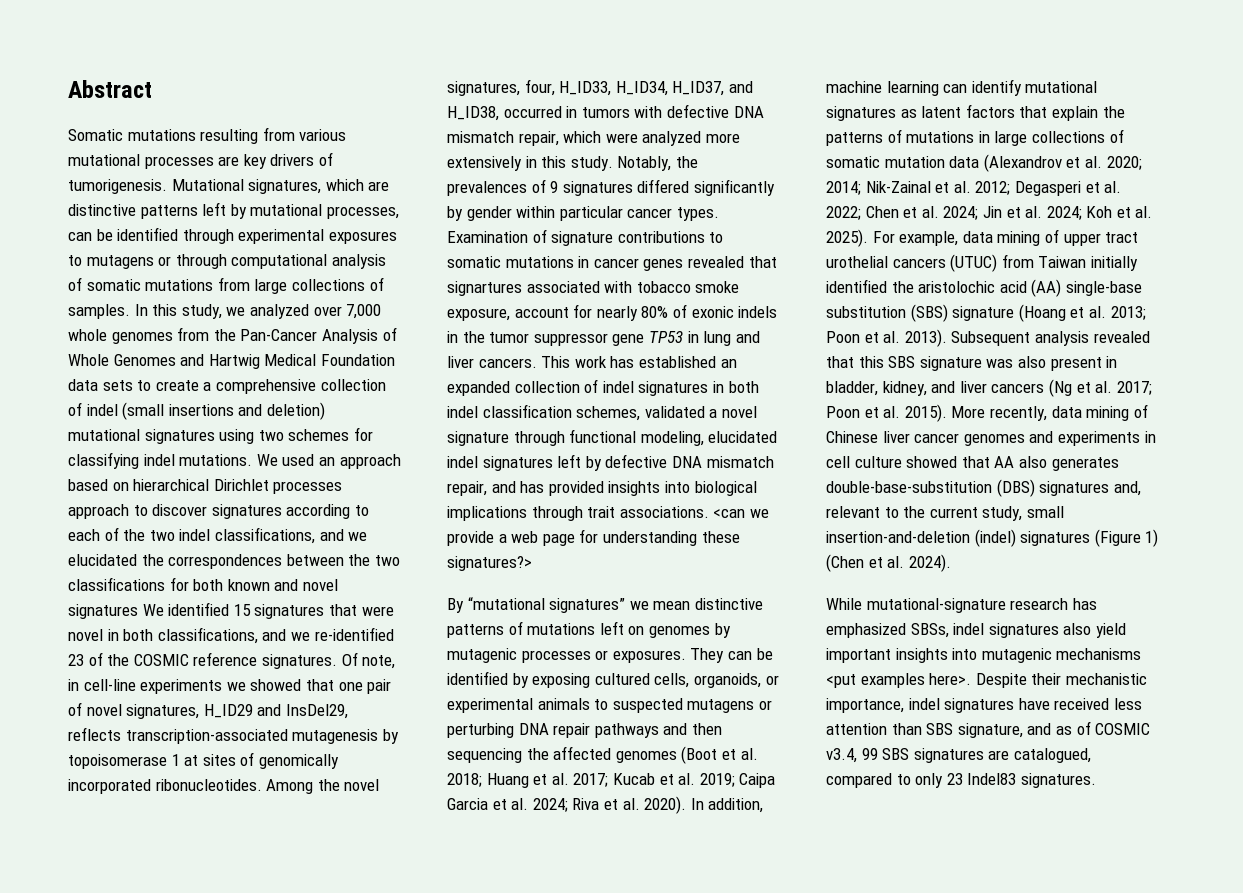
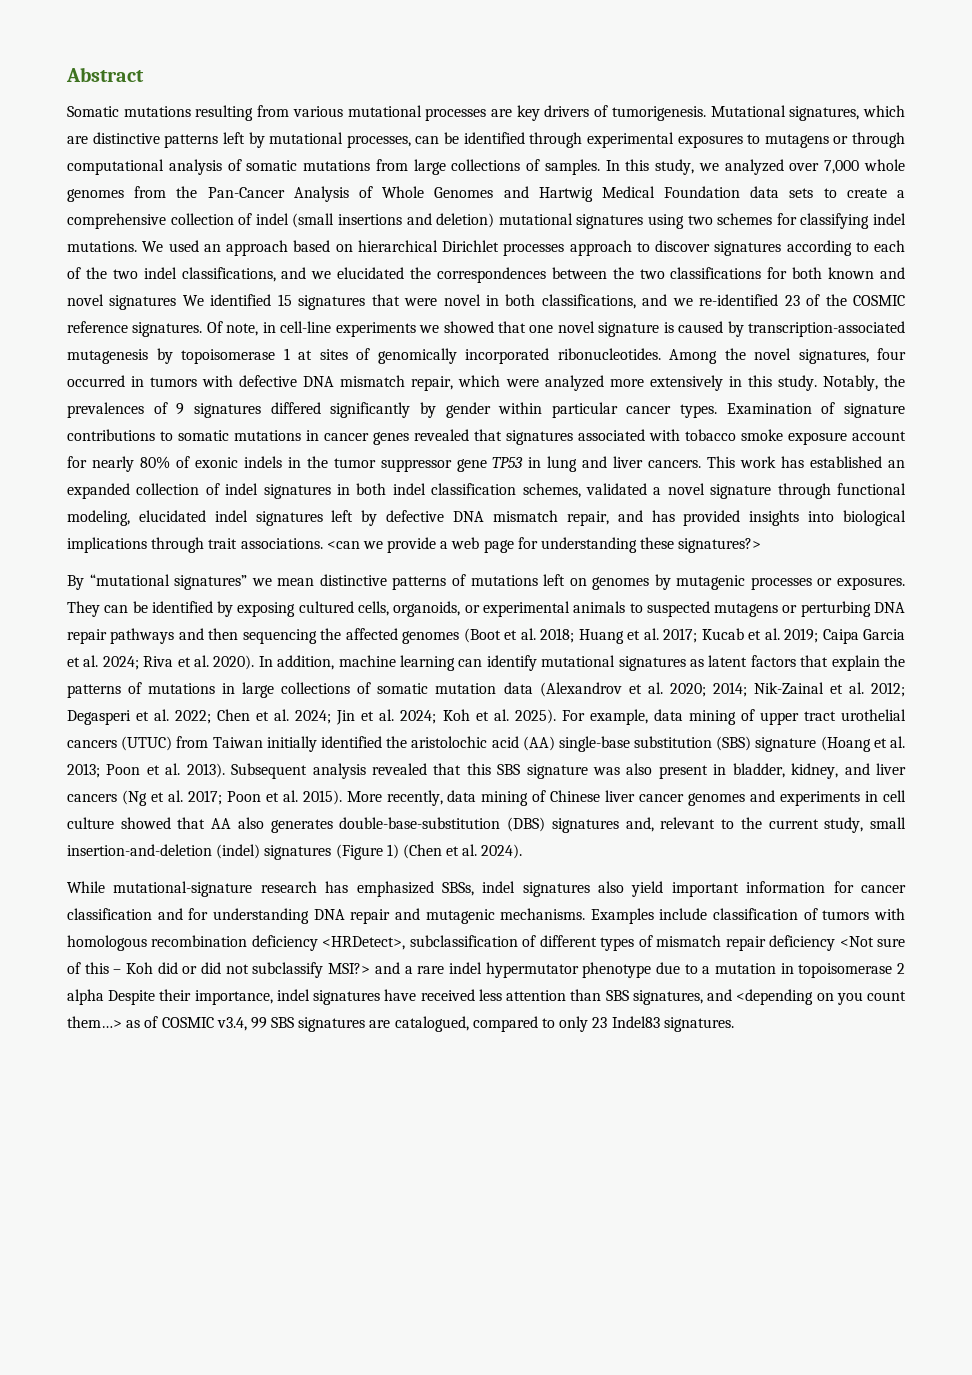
[367,679,392,694] [68,702,348,719] [68,727,121,741] pair of novel signatures, H_ID29 and InsDel29, reflects -> [557,321,744,337] novel signature is caused by
[524,79,753,96] [447,106,499,121] four, H_ID33, H_ID34, H_ID37, and H_ID38, -> [877,348,906,360] four
[447,281,522,296] signartures -> [506,430,573,445] signatures
[447,308,510,321] exposure, -> [788,432,847,445] exposure
[895,648,1142,663] [826,673,972,688] insights into mutagenic mechanisms <put examples here>. -> [746,881,906,893] [67,908,905,924] [67,935,905,951] [67,962,905,978] [67,989,104,1005] information for cancer classification and for understanding DNA repair and mutagenic mechanisms. Examples include classification of tumors with homologous recombination deficiency <HRDetect>, subclassification of different types of mismatch repair deficiency <Not sure of this – Koh did or did not subclassify MSI?> and a rare indel hypermutator phenotype due to a mutation in topoisomerase 2 alpha
[1065,673,1147,685] mechanistic -> (192, 995) none
[957,723,1052,738] signature, and -> [632,989,907,1005] [67,1016,122,1028] signatures, and <depending on you count them…>

